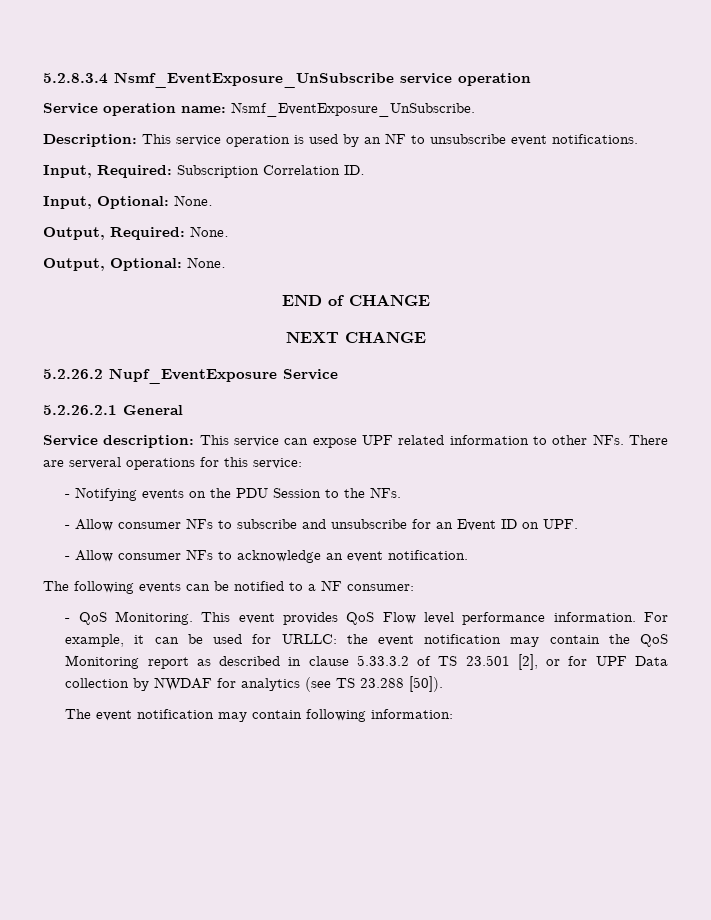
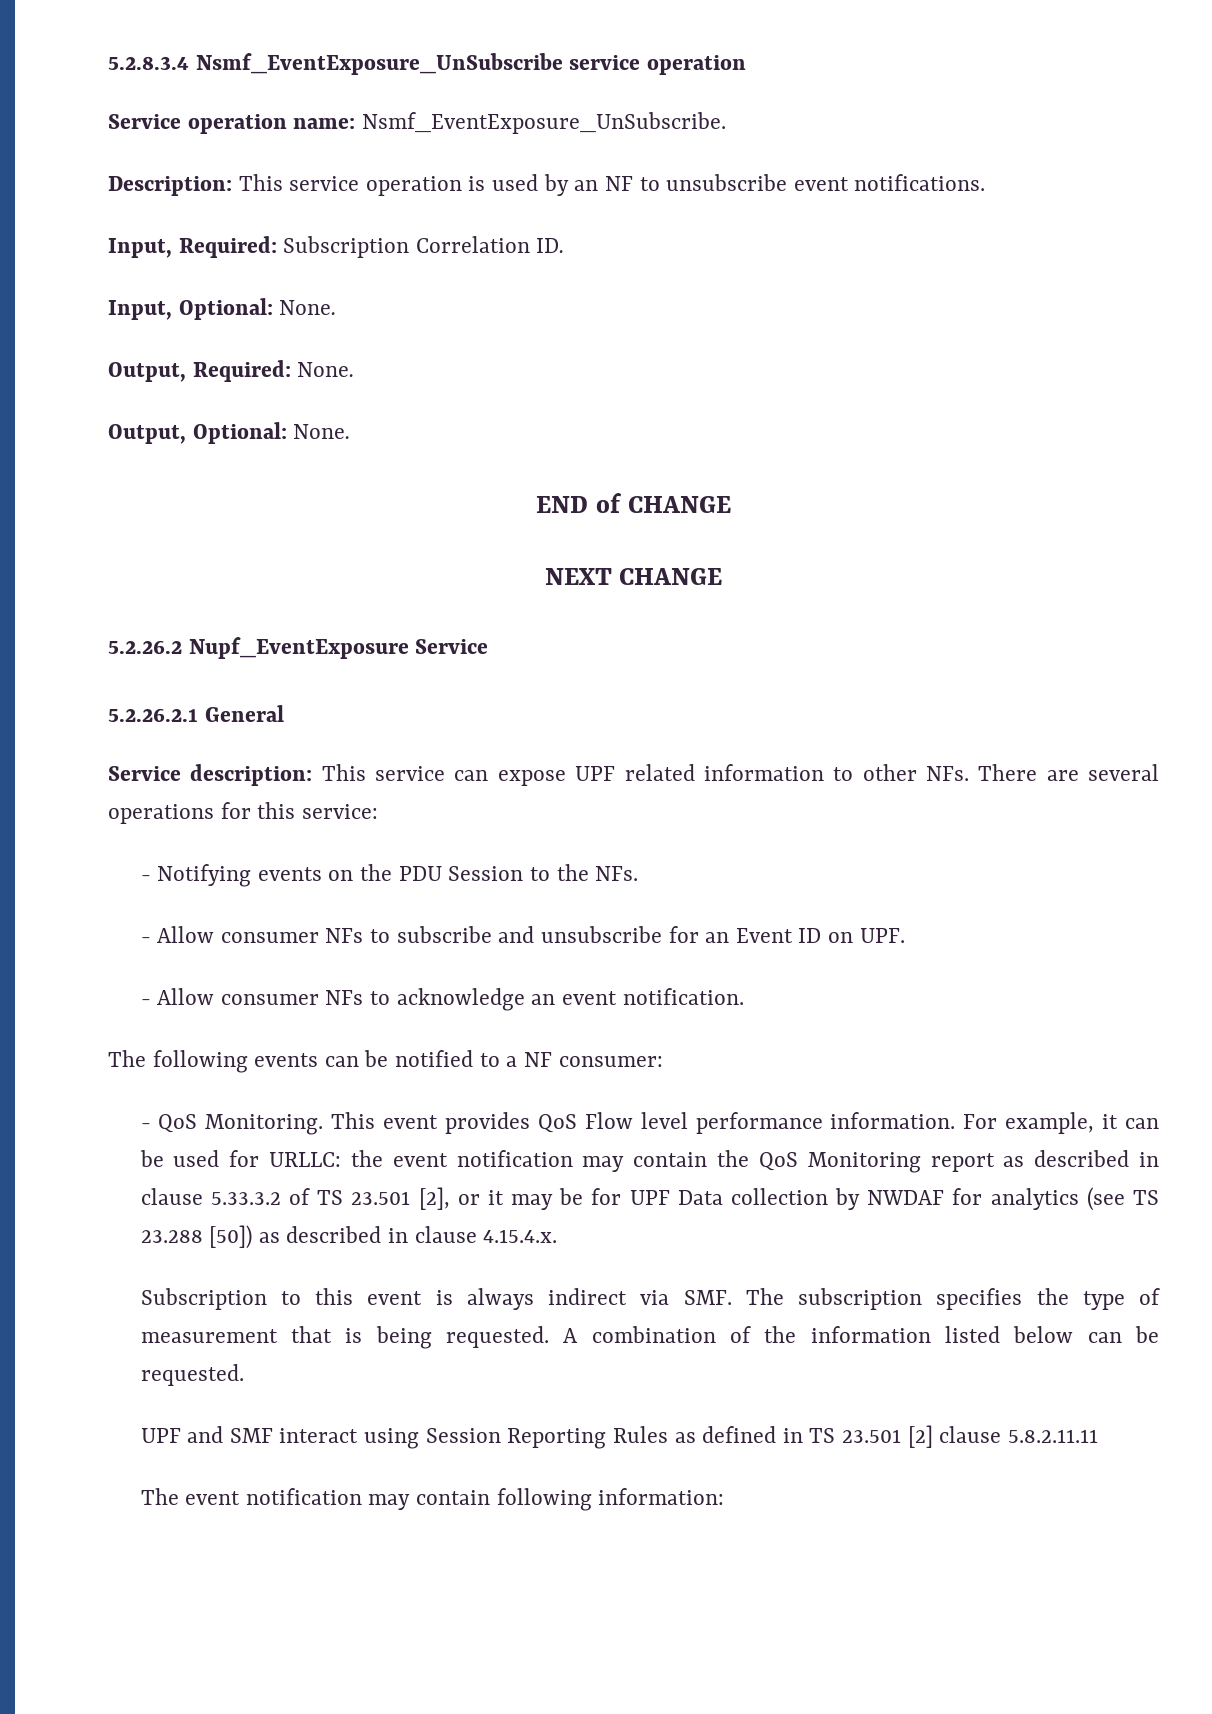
[69,457,121,469] serveral -> [1088,764,1159,781] several
(561, 662) none -> [487,1188,584,1210] it may be
[409,676,444,692] [50]). -> [209,1225,558,1249] [140,1288,1161,1310] [140,1326,1159,1349] [140,1364,244,1386] [140,1425,1098,1449] [50]) as described in clause 4.15.4.x. // Subscription to this event is always indirect via SMF. The subscription specifies the type of measurement that is being requested. A combination of the information listed below can be requested. // UPF and SMF interact using Session Reporting Rules as defined in TS 23.501 [2] clause 5.8.2.11.11

